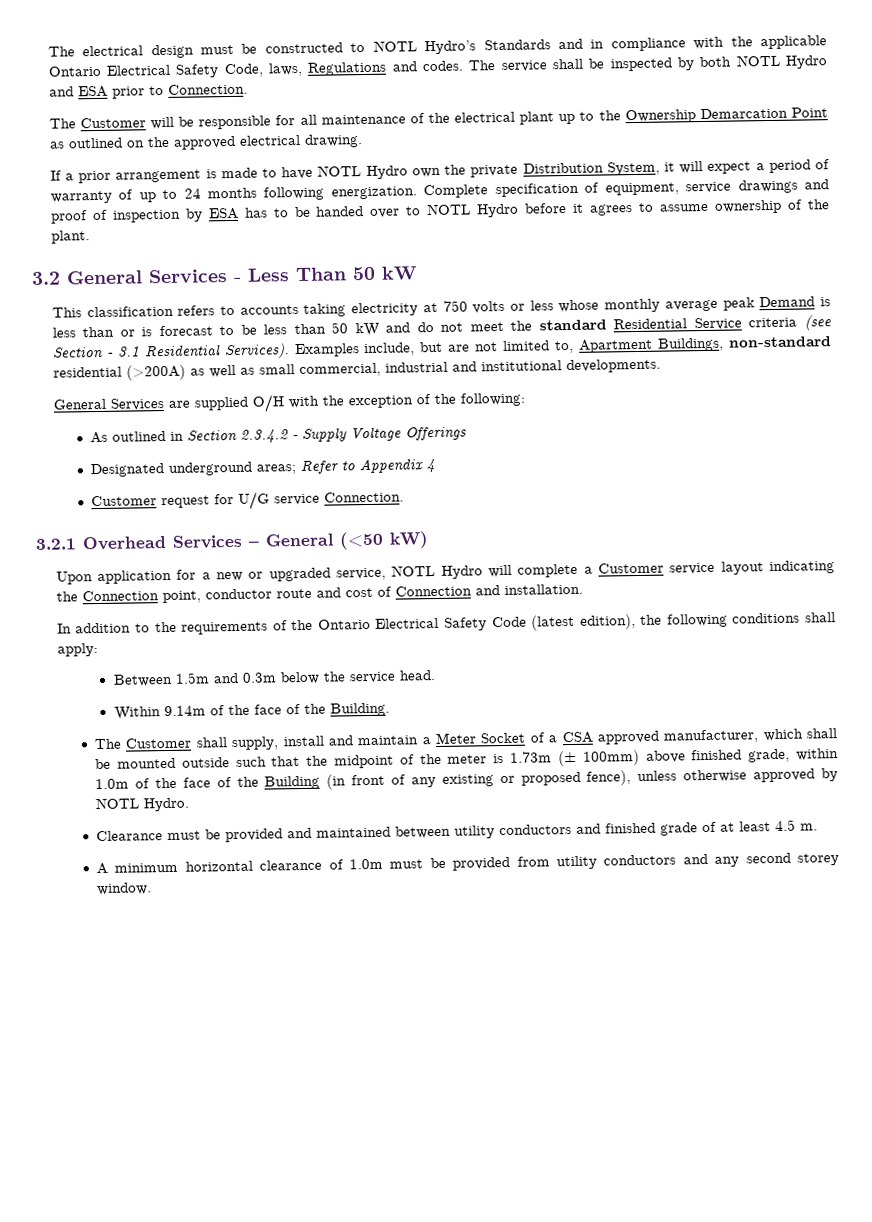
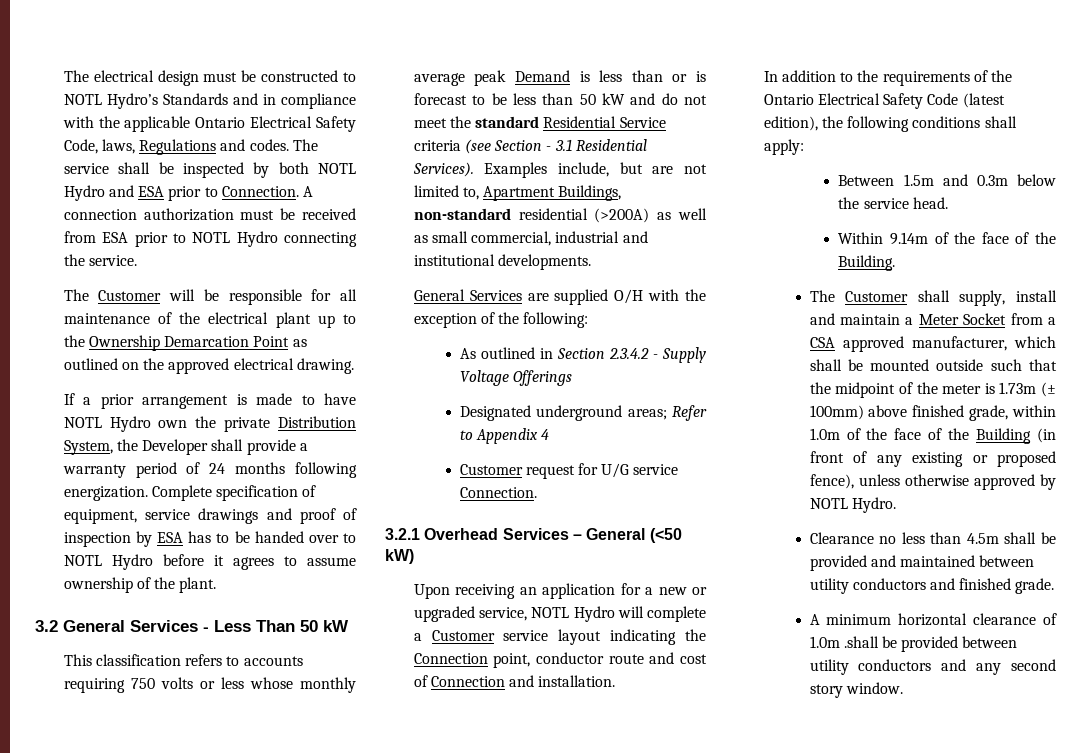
(248, 89) none -> [302,186,313,197] [63,208,356,221] [63,231,357,247] [63,254,137,266] A connection authorization must be received from ESA prior to NOTL Hydro connecting the service.
[663,159,830,174] [49,189,178,204] it will expect a period of warranty of up to -> [116,439,308,455] [62,462,201,478] the Developer shall provide a warranty period of
[303,302,438,317] taking electricity at -> [63,678,125,693] requiring
(93, 578) none -> [455,584,537,599] receiving an
[529,732,545,743] of -> [1010,313,1043,325] from
[167,830,202,841] must -> [879,532,1037,544] no less than 4.5m shall
[660,819,819,836] grade of at least 4.5 m. -> [1015,578,1055,594] grade.
[389,856,550,871] must be provided from -> [843,636,1018,652] .shall be provided between
[797,853,839,866] storey -> [809,684,843,698] story

